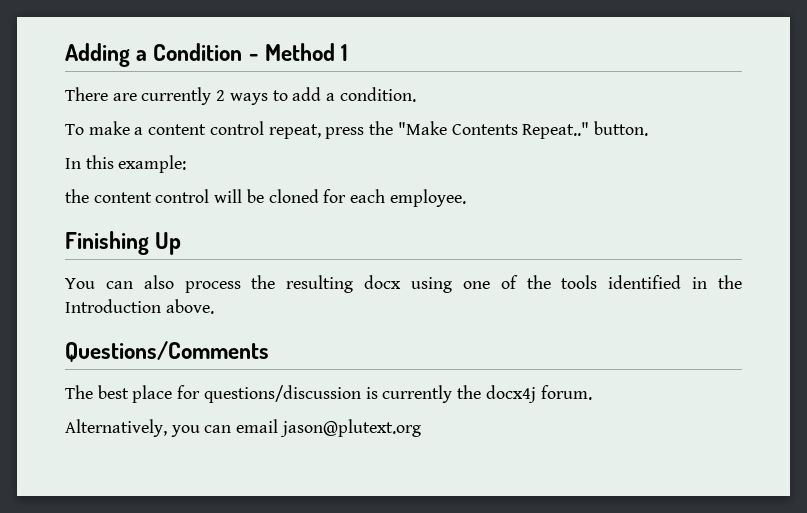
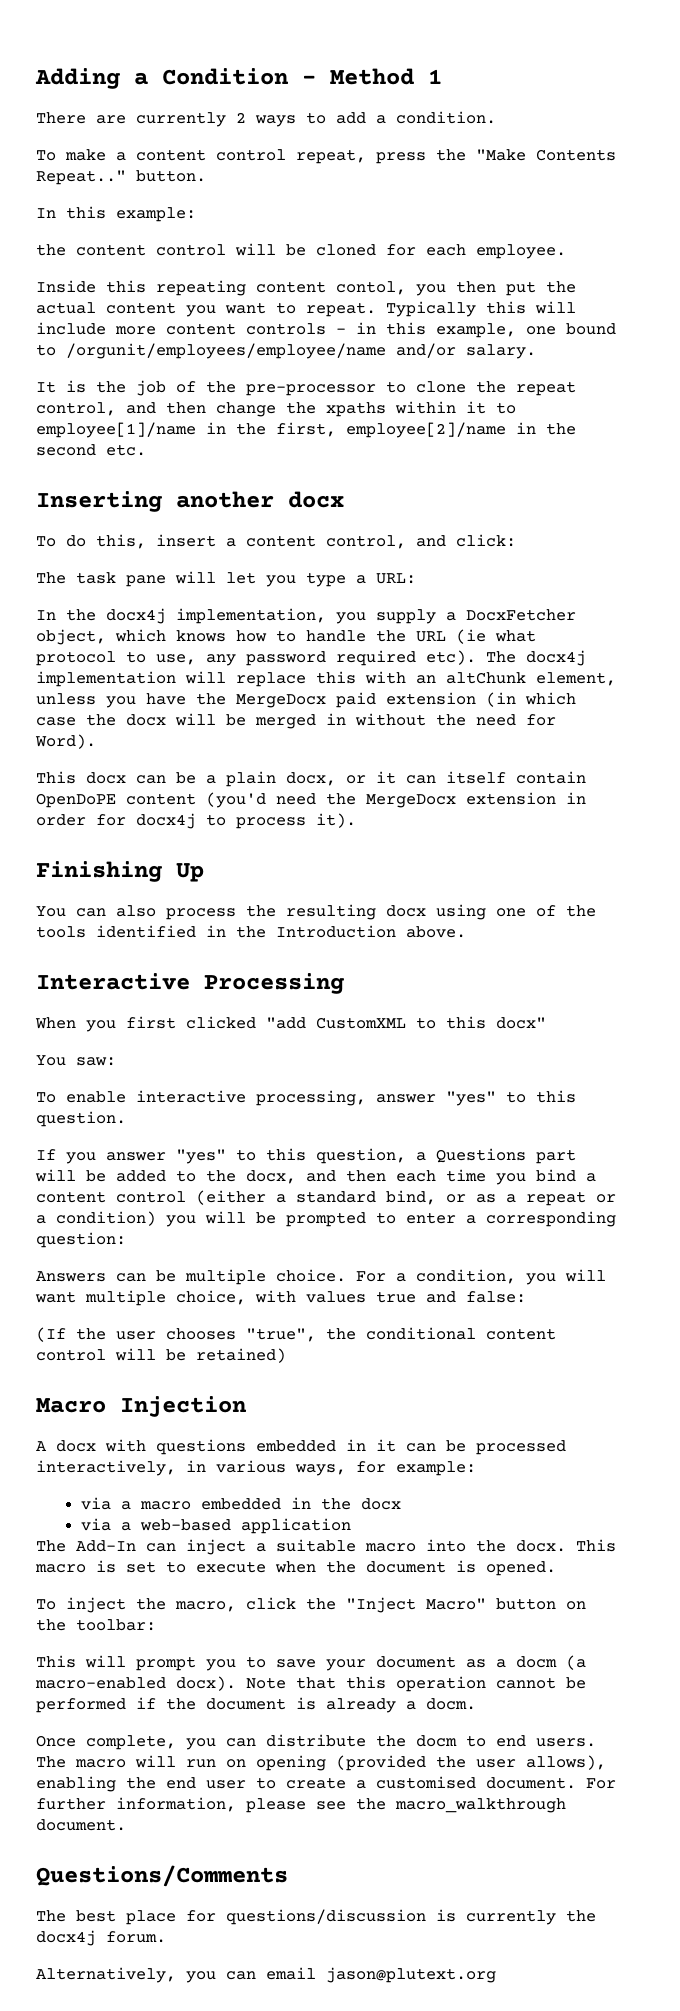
(466, 198) none -> [36,280,576,296] [36,301,576,317] [36,322,616,338] [36,343,536,359] [36,380,576,396] [36,401,516,417] [36,422,576,438] [36,444,146,456] [36,491,344,512] [36,534,516,549] [36,571,416,587] [36,608,576,624] [36,629,536,645] [36,650,586,666] [36,671,616,687] [36,692,576,708] [36,713,556,729] [35,734,96,749] [36,771,586,787] [36,792,586,808] [36,813,356,829] // Inside this repeating content contol, you then put the actual content you want to repeat. Typically this will include more content controls - in this example, one bound to /orgunit/employees/employee/name and/or salary. // It is the job of the pre-processor to clone the repeat control, and then change the xpaths within it to employee[1]/name in the first, employee[2]/name in the second etc. // Inserting another docx // To do this, insert a content control, and click: // The task pane will let you type a URL: // In the docx4j implementation, you supply a DocxFetcher object, which knows how to handle the URL (ie what protocol to use, any password required etc). The docx4j implementation will replace this with an altChunk element, unless you have the MergeDocx paid extension (in which case the docx will be merged in without the need for Word). // This docx can be a plain docx, or it can itself contain OpenDoPE content (you'd need the MergeDocx extension in order for docx4j to process it).
(214, 306) none -> [36,973,344,994] [35,1016,546,1032] [36,1055,116,1066] [36,1090,576,1106] [36,1111,126,1127] [36,1148,576,1164] [35,1169,596,1185] [36,1190,616,1206] [36,1211,616,1227] [36,1232,126,1248] [36,1269,606,1285] [35,1290,526,1306] [36,1327,556,1342] [36,1348,286,1363] [36,1396,247,1417] [36,1439,566,1455] [36,1460,476,1476] [81,1497,402,1510] [81,1518,352,1534] [36,1539,616,1555] [35,1560,556,1576] [36,1597,586,1613] [36,1619,156,1631] [36,1655,586,1671] [35,1676,586,1692] [36,1697,476,1713] [36,1734,596,1750] [36,1755,606,1771] [36,1776,616,1792] [36,1797,566,1813] [36,1819,126,1831] // Interactive Processing // When you first clicked "add CustomXML to this docx" // You saw: // To enable interactive processing, answer "yes" to this question. // If you answer "yes" to this question, a Questions part will be added to the docx, and then each time you bind a content control (either a standard bind, or as a repeat or a condition) you will be prompted to enter a corresponding question: // Answers can be multiple choice. For a condition, you will want multiple choice, with values true and false: // (If the user chooses "true", the conditional content control will be retained) // Macro Injection // A docx with questions embedded in it can be processed interactively, in various ways, for example: // via a macro embedded in the docx // via a web-based application // The Add-In can inject a suitable macro into the docx. This macro is set to execute when the document is opened. // To inject the macro, click the "Inject Macro" button on the toolbar: // This will prompt you to save your document as a docm (a macro-enabled docx). Note that this operation cannot be performed if the document is already a docm. // Once complete, you can distribute the docm to end users. The macro will run on opening (provided the user allows), enabling the end user to create a customised document. For further information, please see the macro_walkthrough document.

